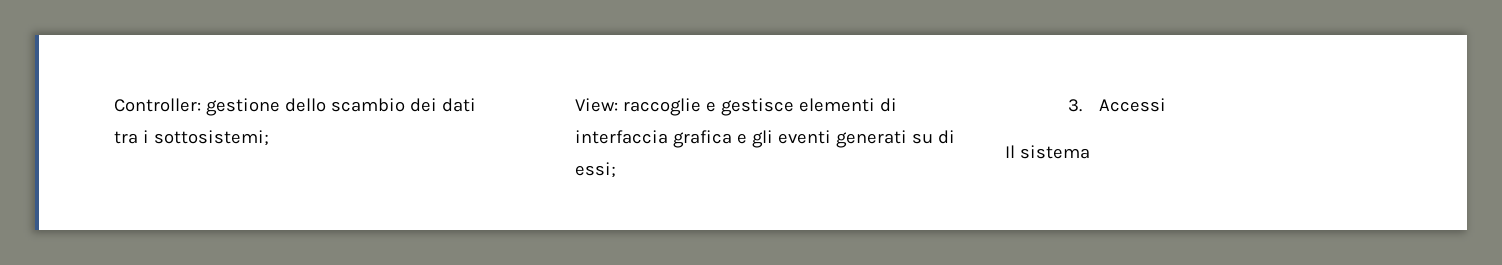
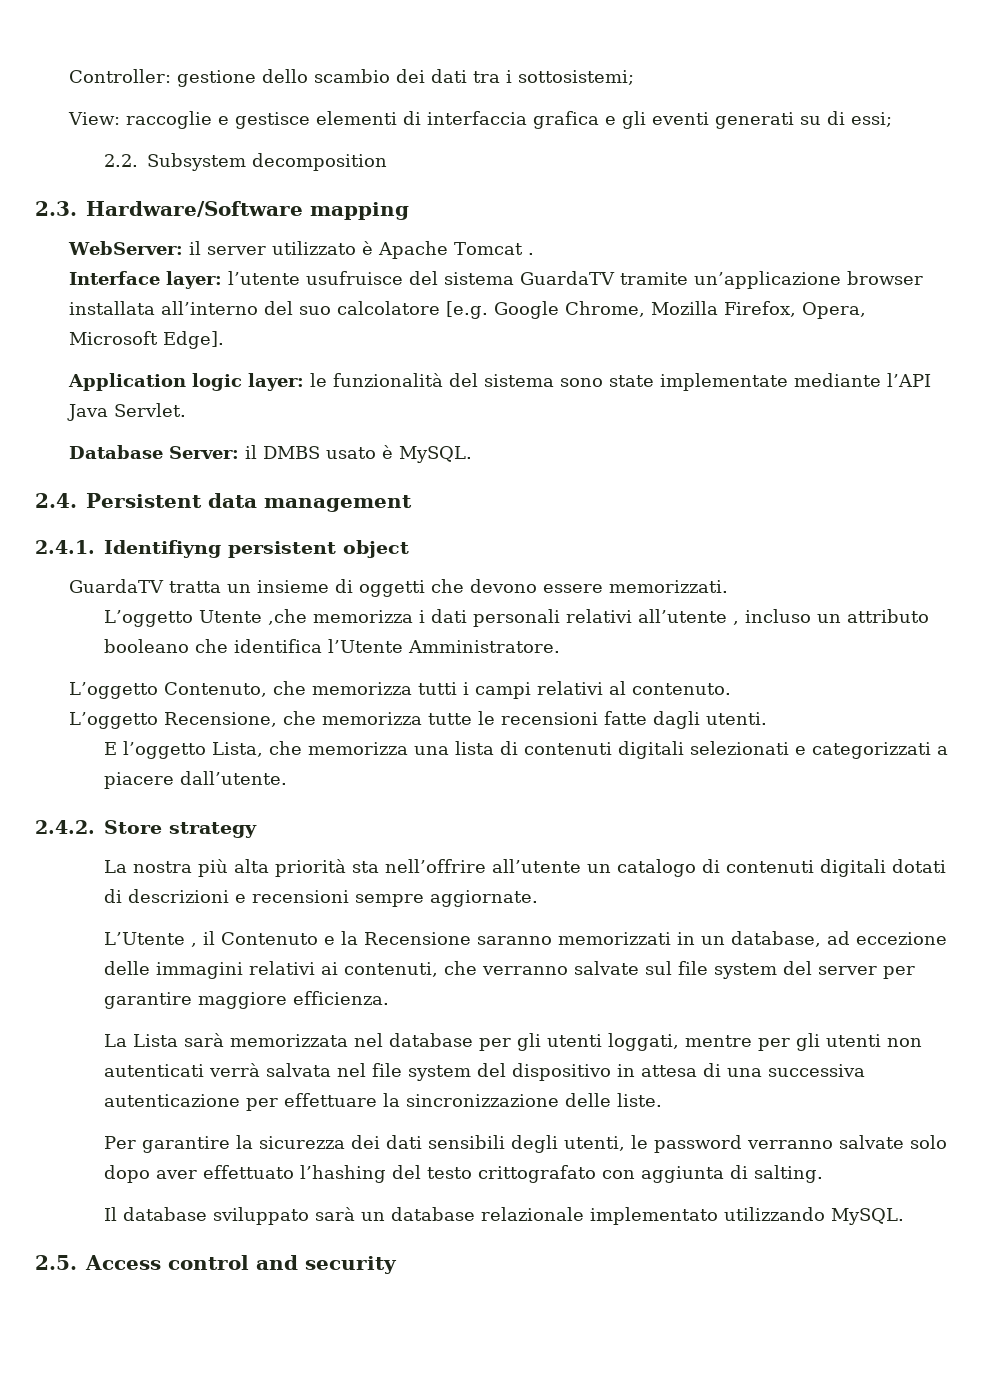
[1067,98,1166,112] [1005,145,1090,159] 3. Accessi // Il sistema -> [103,153,387,171] [35,201,409,220] [68,241,535,259] [69,271,924,289] [69,301,867,319] [69,331,225,349] [68,373,932,391] [67,403,187,421] [69,445,473,463] [35,493,412,512] [35,540,409,558] [69,579,729,597] [103,609,929,627] [103,639,560,653] [69,681,732,699] [69,711,768,729] [103,741,948,759] [103,771,287,789] [35,820,257,838] [103,859,946,877] [103,889,538,907] [103,931,947,947] [103,961,915,979] [103,991,389,1009] [103,1033,922,1051] [103,1063,865,1081] [103,1093,662,1111] [103,1135,947,1153] [103,1165,823,1183] [103,1207,904,1225] [35,1255,397,1274] 2.2. Subsystem decomposition // 2.3. Hardware/Software mapping // WebServer: il server utilizzato è Apache Tomcat . // Interface layer: l’utente usufruisce del sistema GuardaTV tramite un’applicazione browser installata all’interno del suo calcolatore [e.g. Google Chrome, Mozilla Firefox, Opera, Microsoft Edge]. // Application logic layer: le funzionalità del sistema sono state implementate mediante l’API Java Servlet. // Database Server: il DMBS usato è MySQL. // 2.4. Persistent data management // 2.4.1. Identifiyng persistent object // GuardaTV tratta un insieme di oggetti che devono essere memorizzati. // L’oggetto Utente ,che memorizza i dati personali relativi all’utente , incluso un attributo booleano che identifica l’Utente Amministratore. // L’oggetto Contenuto, che memorizza tutti i campi relativi al contenuto. // L’oggetto Recensione, che memorizza tutte le recensioni fatte dagli utenti. // E l’oggetto Lista, che memorizza una lista di contenuti digitali selezionati e categorizzati a piacere dall’utente. // 2.4.2. Store strategy // La nostra più alta priorità sta nell’offrire all’utente un catalogo di contenuti digitali dotati di descrizioni e recensioni sempre aggiornate. // L’Utente , il Contenuto e la Recensione saranno memorizzati in un database, ad eccezione delle immagini relativi ai contenuti, che verranno salvate sul file system del server per garantire maggiore efficienza. // La Lista sarà memorizzata nel database per gli utenti loggati, mentre per gli utenti non autenticati verrà salvata nel file system del dispositivo in attesa di una successiva autenticazione per effettuare la sincronizzazione delle liste. // Per garantire la sicurezza dei dati sensibili degli utenti, le password verranno salvate solo dopo aver effettuato l’hashing del testo crittografato con aggiunta di salting. // Il database sviluppato sarà un database relazionale implementato utilizzando MySQL. // 2.5. Access control and security

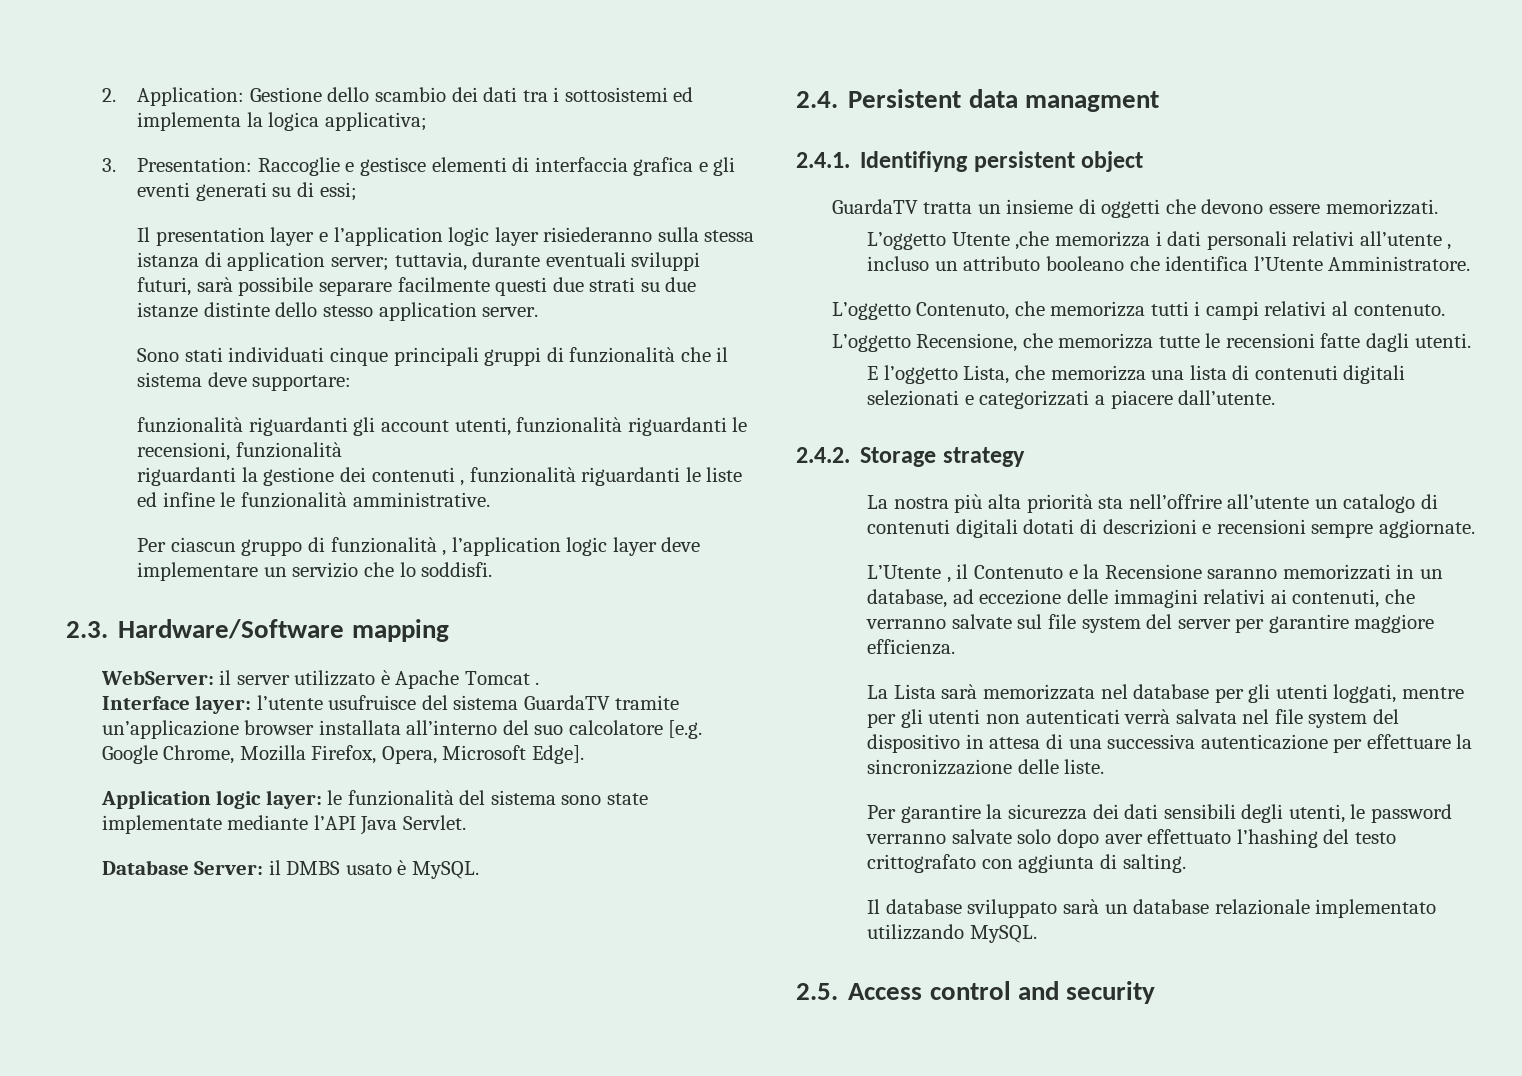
[69,69,257,87] Controller: gestione -> [101,87,322,106] 2. Application: Gestione
[518,70,635,85] [68,111,213,129] sottosistemi; // View: raccoglie -> [564,87,694,102] [137,112,427,131] [101,157,340,176] sottosistemi ed implementa la logica applicativa; // 3. Presentation: Raccoglie
[103,153,387,171] 2.2. Subsystem decomposition -> [137,227,755,246] [137,252,701,271] [137,277,697,296] [137,302,539,321] [137,347,729,366] [137,372,352,391] [137,417,748,436] [137,442,342,461] [137,467,743,486] [137,492,490,508] [137,537,701,556] [137,562,493,581] Il presentation layer e l’application logic layer risiederanno sulla stessa istanza di application server; tuttavia, durante eventuali sviluppi futuri, sarà possibile separare facilmente questi due strati su due istanze distinte dello stesso application server. // Sono stati individuati cinque principali gruppi di funzionalità che il sistema deve supportare: // funzionalità riguardanti gli account utenti, funzionalità riguardanti le recensioni, funzionalità // riguardanti la gestione dei contenuti , funzionalità riguardanti le liste ed infine le funzionalità amministrative. // Per ciascun gruppo di funzionalità , l’application logic layer deve implementare un servizio che lo soddisfi.
[264,495,412,512] management -> [1024,91,1159,112] managment
[104,820,162,834] Store -> [860,447,937,467] Storage

